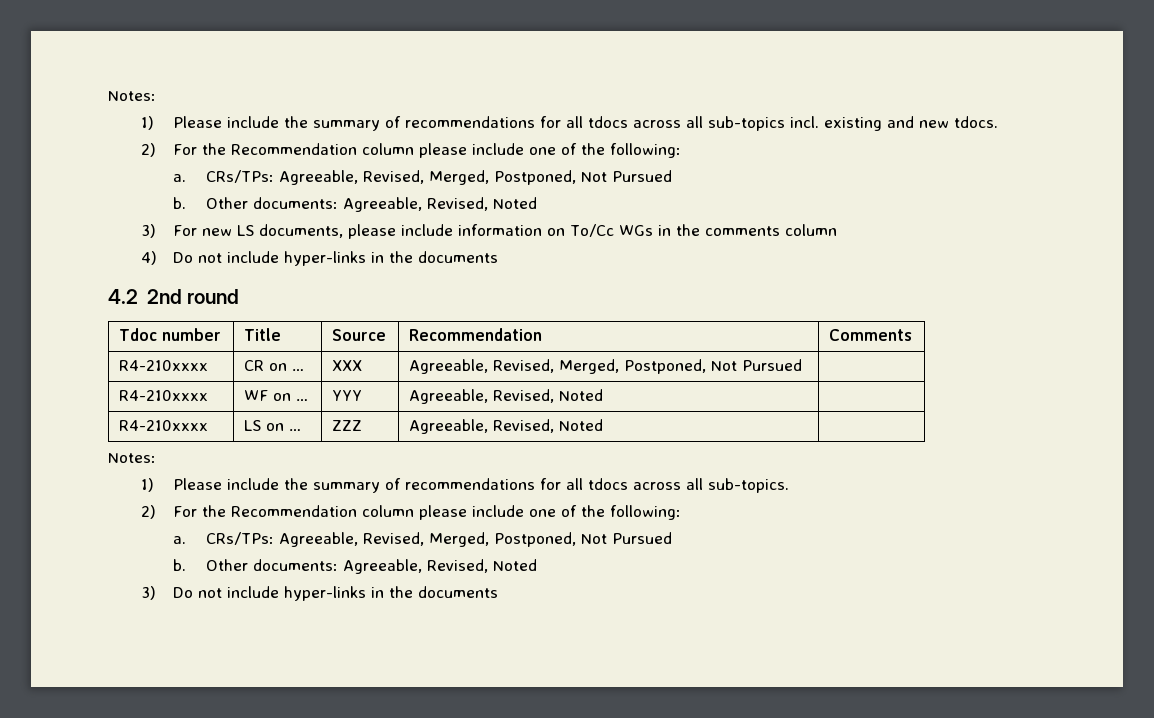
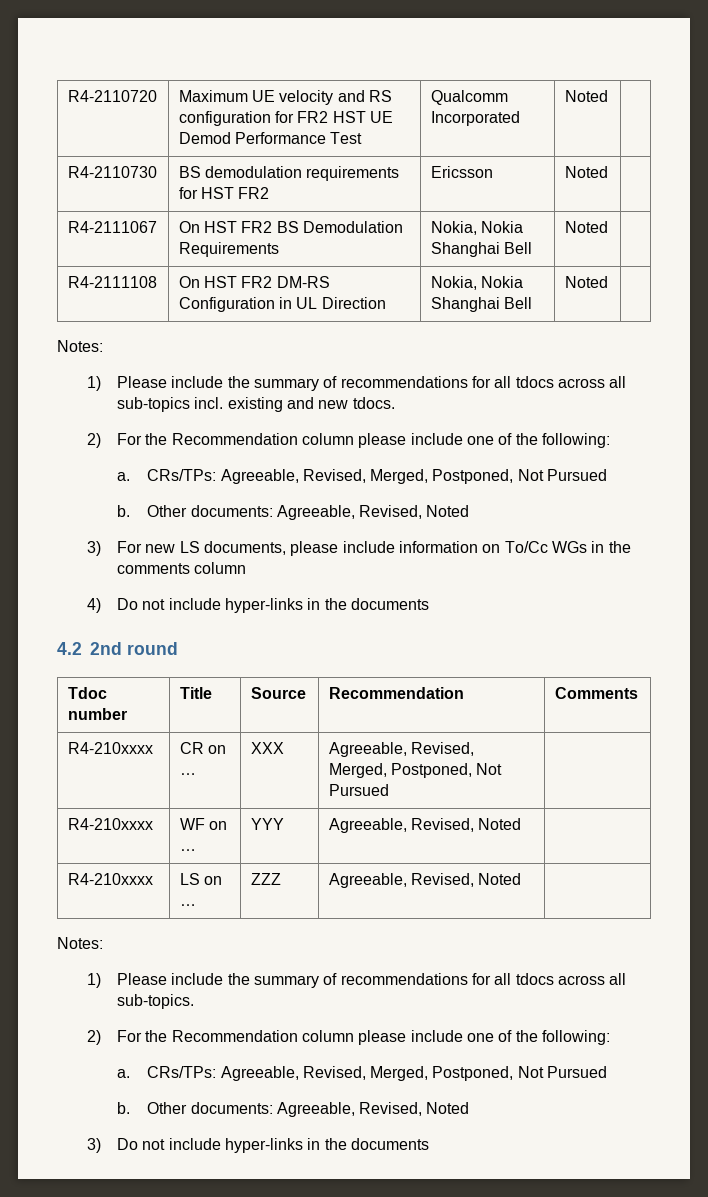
(108, 96) none -> [67,90,157,102] [178,90,393,105] [178,111,394,126] [178,132,363,144] [430,90,508,105] [430,111,520,126] [564,90,608,102] [67,166,157,178] [178,166,400,181] [178,187,270,199] [430,166,493,178] [564,166,608,178] [67,221,157,233] [178,221,404,233] [178,242,279,257] [430,221,524,235] [430,242,533,257] [564,221,608,233] [67,276,157,288] [178,276,330,288] [178,297,386,312] [430,276,524,290] [430,297,533,312] [564,276,608,288] R4-2110720 | Maximum UE velocity and RS configuration for FR2 HST UE Demod Performance Test | Qualcomm Incorporated | Noted | // R4-2110730 | BS demodulation requirements for HST FR2 | Ericsson | Noted | // R4-2111067 | On HST FR2 BS Demodulation Requirements | Nokia, Nokia Shanghai Bell | Noted | // R4-2111108 | On HST FR2 DM-RS Configuration in UL Direction | Nokia, Nokia Shanghai Bell | Noted | //

